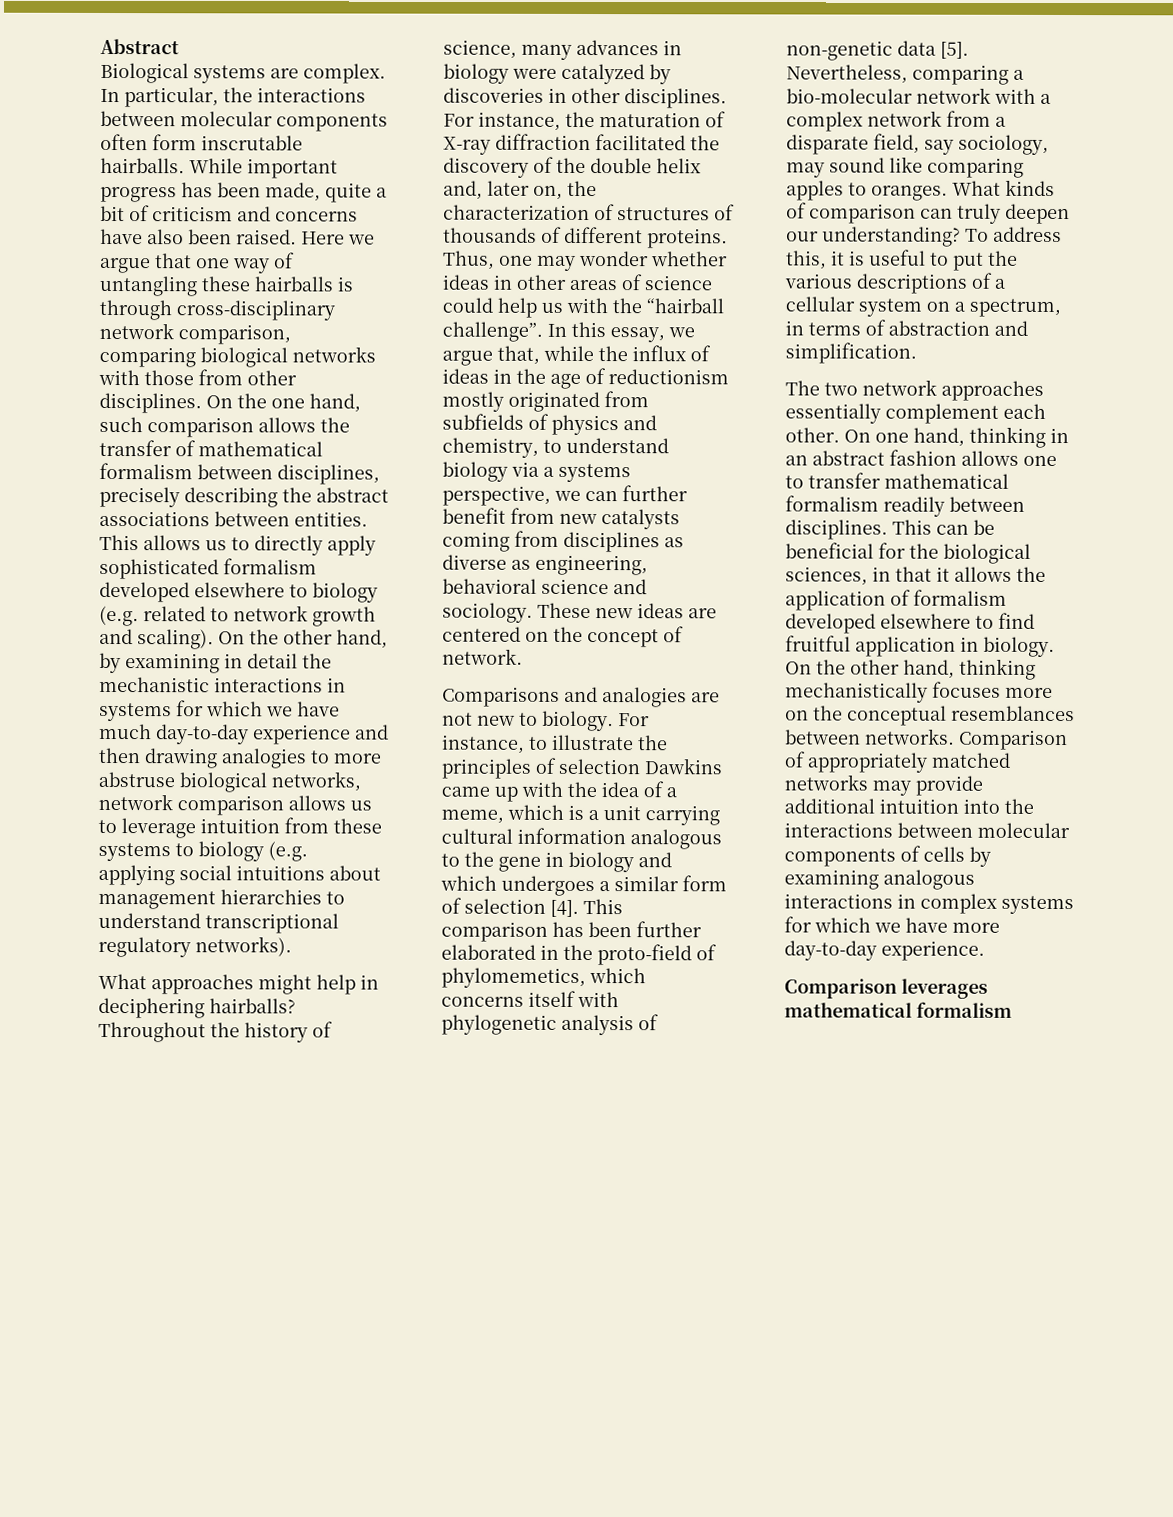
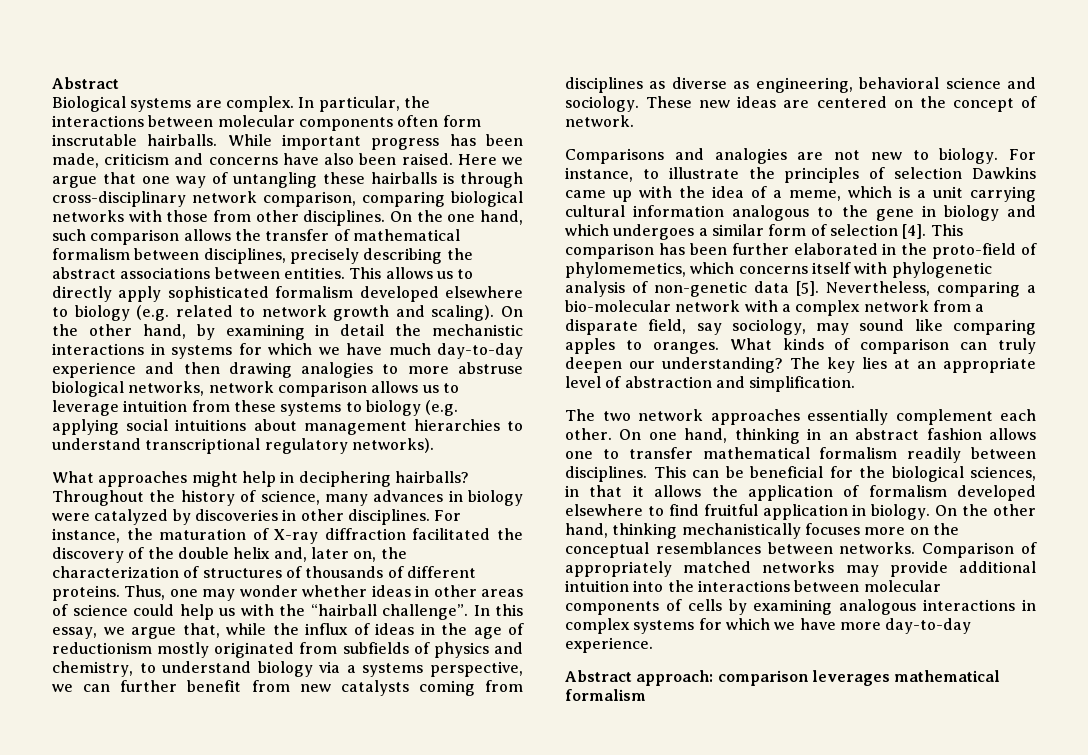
[325,182,387,203] [100,205,150,222] quite a bit of -> (99, 160) none
[965,226,1062,242] [786,249,1018,271] [784,272,1006,294] [785,296,1061,317] [785,320,861,336] To address this, it is useful to put the various descriptions of a cellular system on a spectrum, in terms -> [790,357,1036,373] [565,376,601,388] The key lies at an appropriate level
[784,978,897,999] Comparison -> [565,670,809,686] Abstract approach: comparison

